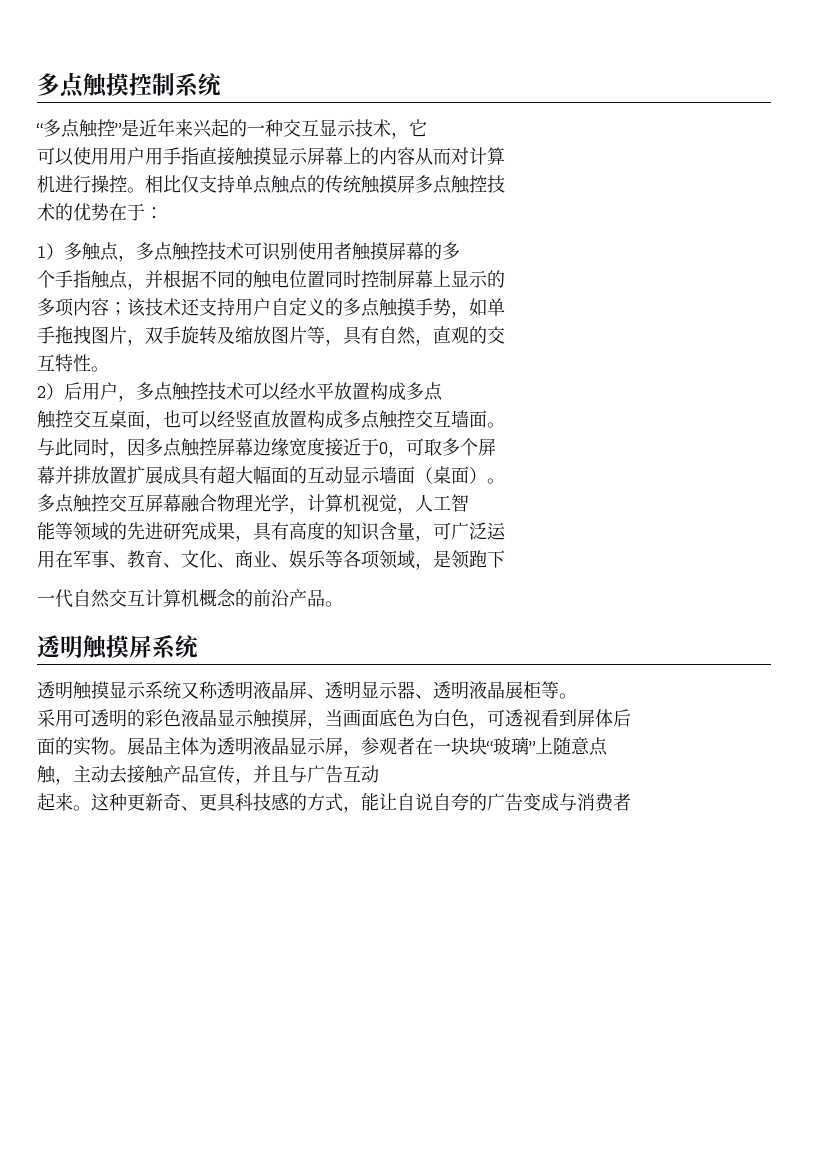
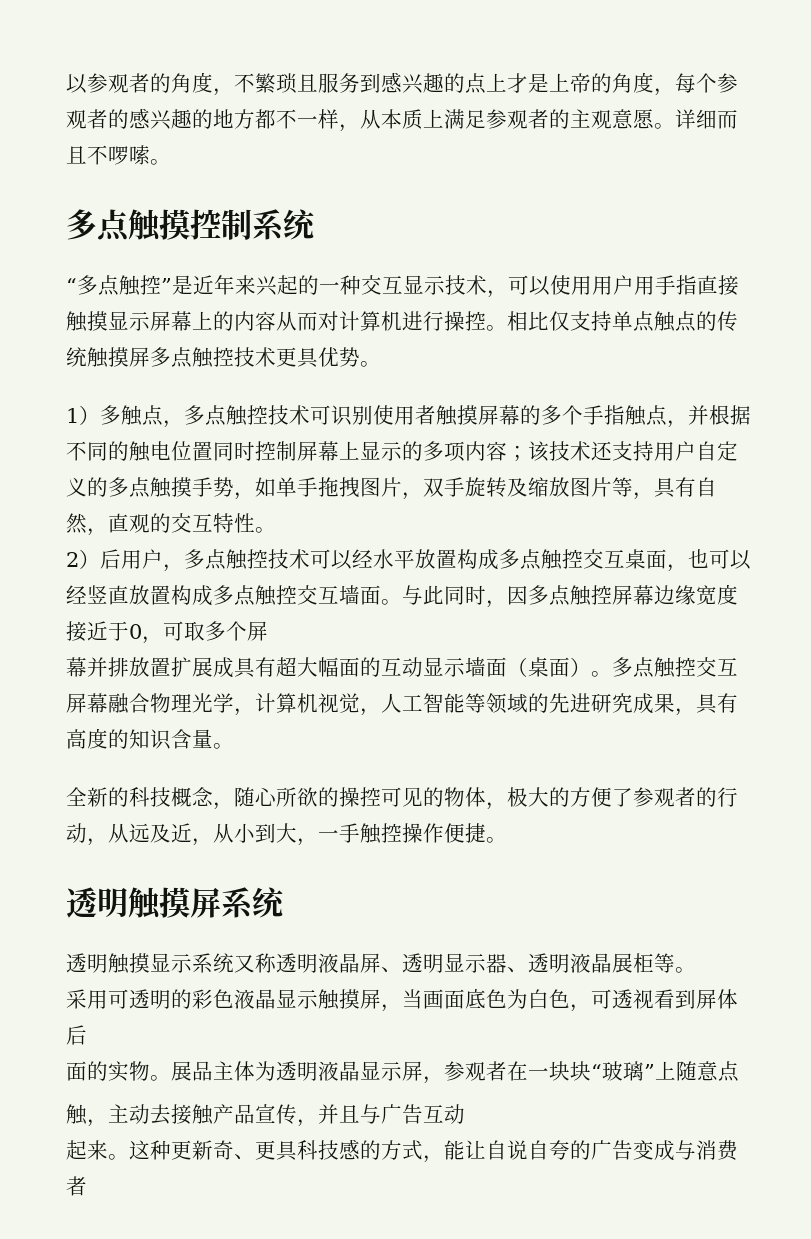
(37, 84) none -> [66,72,738,96] [66,108,738,132] [66,145,171,165] 以参观者的角度，不繁琐且服务到感兴趣的点上才是上帝的角度，每个参观者的感兴趣的地方都不一样，从本质上满足参观者的主观意愿。详细而且不啰嗦。 //
[409,119,427,137] 它 // -> (508, 294) none
(505, 156) // -> (381, 321) none
[37,203,163,221] // 术的优势在于： -> [255,347,381,368] 术更具优势。
(460, 251) // -> (562, 415) none
(505, 279) // -> (423, 451) none
(505, 307) // -> (297, 487) none
(505, 335) // -> (192, 523) none
(443, 391) // -> (541, 559) none
(505, 425) // -> (402, 602) none
(505, 481) // -> (612, 674) none
(469, 503) // -> (444, 703) none
[415,522,506,542] [37,550,505,570] [37,589,325,608] ，可广泛运 // 用在军事、教育、文化、商业、娱乐等各项领域，是领跑下 // 一代自然交互计算机概念的前沿产品 -> [213,743,234,749] [66,787,738,810] [66,823,486,846] 。 // 全新的科技概念，随心所欲的操控可见的物体，极大的方便了参观者的行动，从远及近，从小到大，一手触控操作便捷

